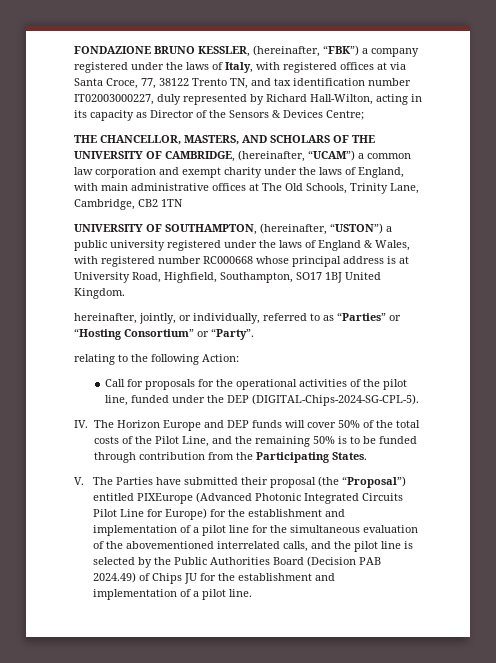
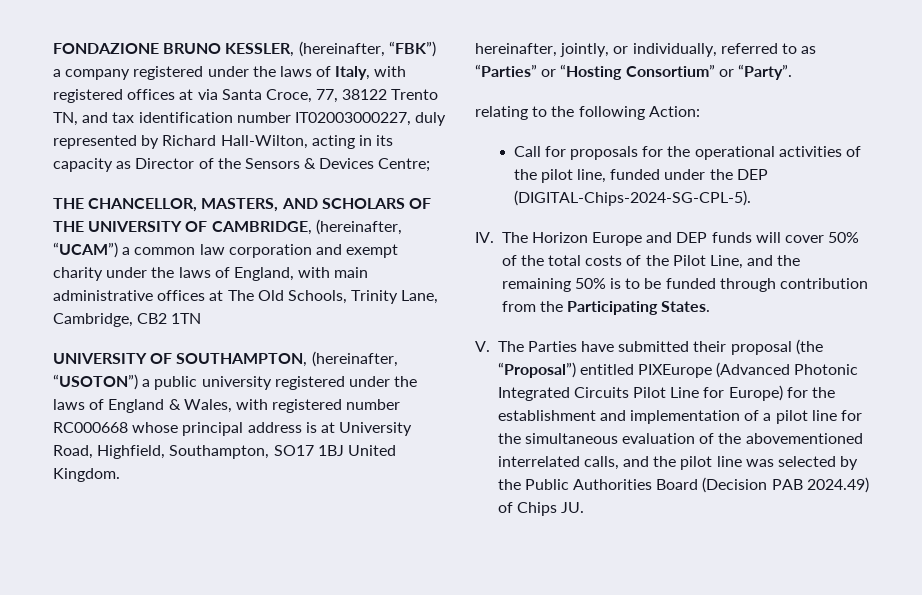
[330,223,383,234] “USTON”) -> [53,374,138,390] “USOTON”)
[404,541,414,549] is -> [745,459,774,467] was
[184,573,336,584] [93,589,253,600] JU for the establishment and implementation of a pilot line. -> [561,502,585,513] JU.

